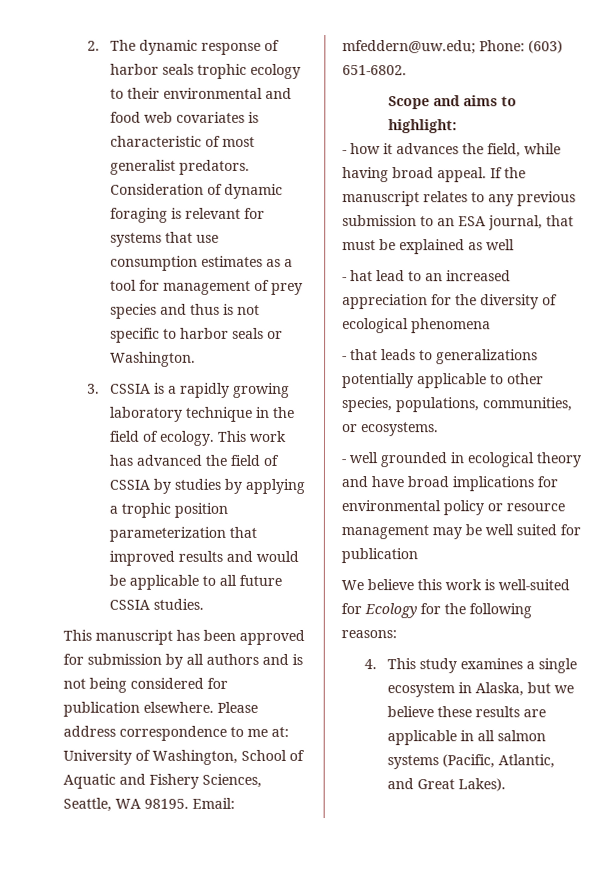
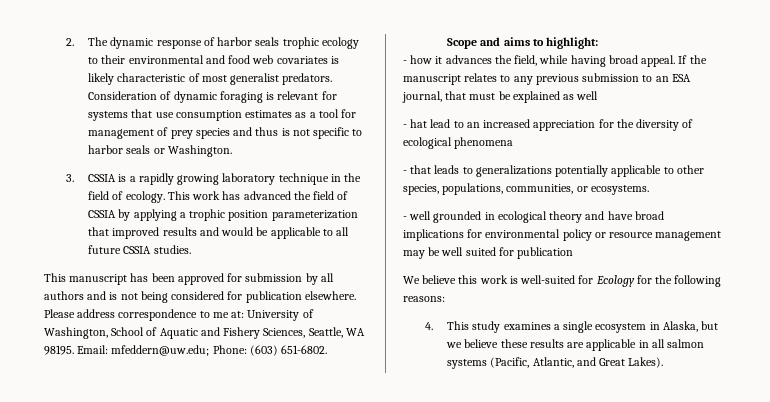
(259, 117) none -> [88,73,115,85] likely
[173,478,242,494] studies by -> (131, 215) none

